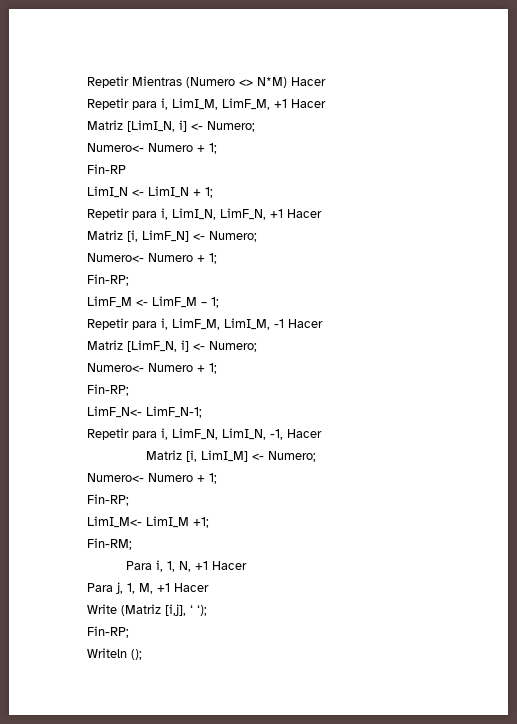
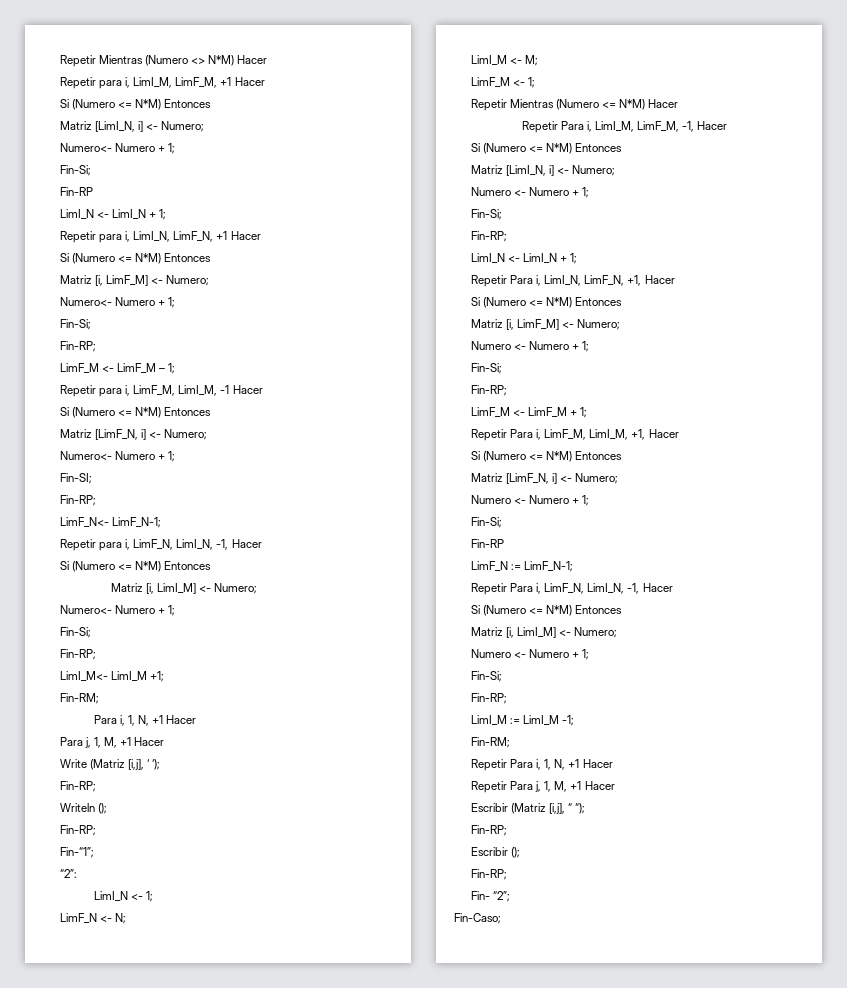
(326, 103) none -> [59,99,212,110] // Si (Numero <= N*M) Entonces
(217, 148) none -> [59,165,91,176] // Fin-Si;
[86,230,257,242] [86,253,217,264] // Matriz [i, LimF_N] <- Numero; // Numero<- Numero + 1; -> [59,253,212,264] [59,275,210,286] [59,297,176,308] [59,319,91,330] // Si (Numero <= N*M) Entonces // Matriz [i, LimF_M] <- Numero; // Numero<- Numero + 1; // Fin-Si;
(323, 323) none -> [59,407,212,418] // Si (Numero <= N*M) Entonces
(217, 368) none -> [59,473,92,484] // Fin-SI;
(322, 433) none -> [59,561,212,572] // Si (Numero <= N*M) Entonces
(217, 478) none -> [59,627,91,638] // Fin-Si;
(142, 654) none -> [59,825,96,836] [59,847,94,858] [59,869,77,878] [93,891,153,902] [59,913,127,924] [470,55,539,66] [470,77,536,88] [470,99,679,111] [521,121,728,133] [470,143,623,154] [470,165,616,176] [470,187,590,198] [470,209,502,220] [470,231,507,242] [470,253,578,264] [470,275,675,287] [470,297,623,308] [470,319,621,330] [470,341,590,352] [470,363,502,374] [470,385,507,396] [470,407,588,418] [470,429,679,441] [470,451,623,462] [470,473,619,484] [470,495,590,506] [470,517,502,528] [470,539,504,548] [470,561,574,572] [470,583,673,595] [470,605,623,616] [470,627,618,638] [470,649,590,660] [470,671,502,682] [470,693,507,704] [470,715,575,726] [470,737,510,748] [470,759,613,771] [470,781,615,793] [470,803,586,814] [470,825,507,836] [470,847,520,858] [470,869,507,880] [470,891,510,902] [454,913,501,924] // Fin-RP; // Fin-“1”; // “2”: // LimI_N <- 1; // LimF_N <- N; // LimI_M <- M; // LimF_M <- 1; // Repetir Mientras (Numero <= N*M) Hacer // Repetir Para i, LimI_M, LimF_M, -1, Hacer // Si (Numero <= N*M) Entonces // Matriz [LimI_N, i] <- Numero; // Numero <- Numero + 1; // Fin-Si; // Fin-RP; // LimI_N <- LimI_N + 1; // Repetir Para i, LimI_N, LimF_N, +1, Hacer // Si (Numero <= N*M) Entonces // Matriz [i, LimF_M] <- Numero; // Numero <- Numero + 1; // Fin-Si; // Fin-RP; // LimF_M <- LimF_M + 1; // Repetir Para i, LimF_M, LimI_M, +1, Hacer // Si (Numero <= N*M) Entonces // Matriz [LimF_N, i] <- Numero; // Numero <- Numero + 1; // Fin-Si; // Fin-RP // LimF_N := LimF_N-1; // Repetir Para i, LimF_N, LimI_N, -1, Hacer // Si (Numero <= N*M) Entonces // Matriz [i, LimI_M] <- Numero; // Numero <- Numero + 1; // Fin-Si; // Fin-RP; // LimI_M := LimI_M -1; // Fin-RM; // Repetir Para i, 1, N, +1 Hacer // Repetir Para j, 1, M, +1 Hacer // Escribir (Matriz [i,j], “ “); // Fin-RP; // Escribir (); // Fin-RP; // Fin- “2”; // Fin-Caso;

